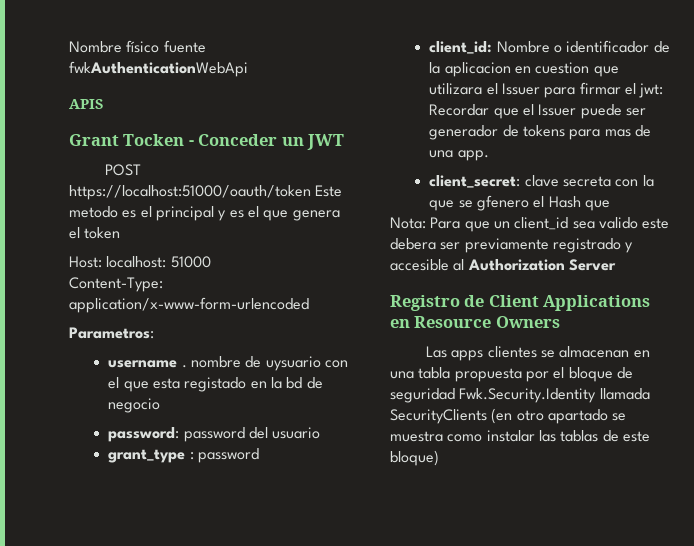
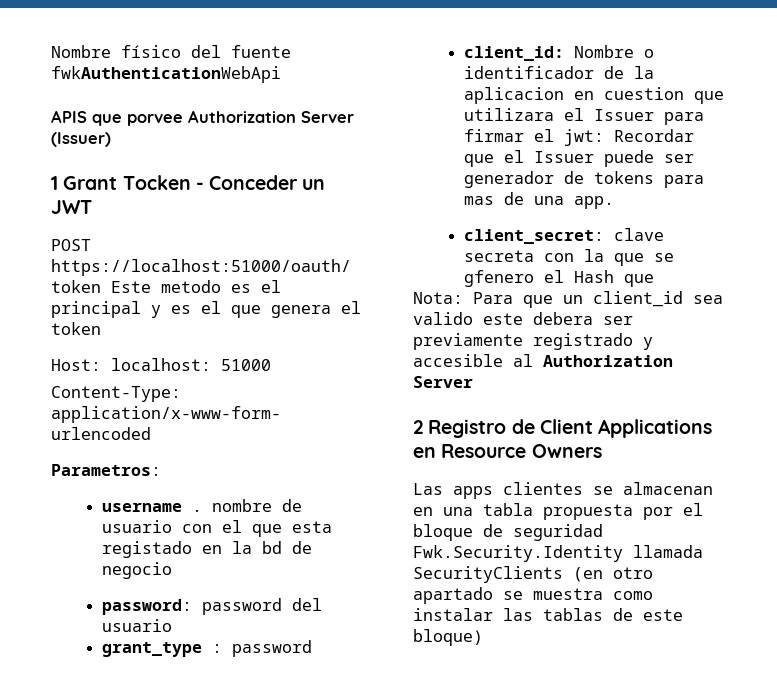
(160, 46) none -> [191,45,221,58] del
(104, 104) // -> [92,110,354,126] [51,132,111,147] [51,176,58,190] que porvee Authorization Server (Issuer) // 1
[265,356,321,371] uysuario -> [102,520,173,533] usuario
(616, 265) none -> [413,420,423,434] 2

